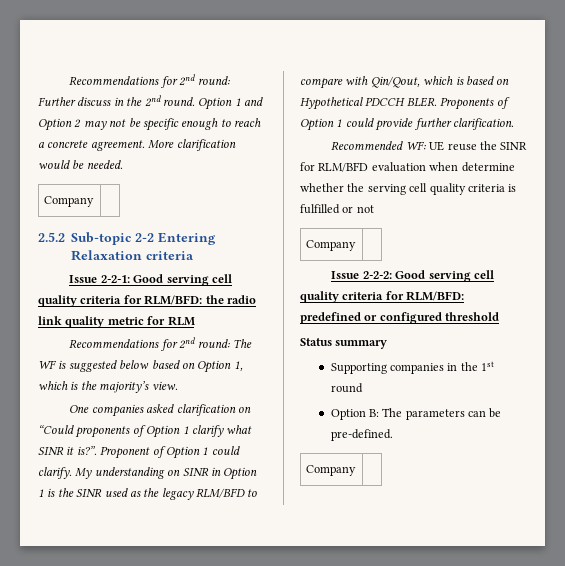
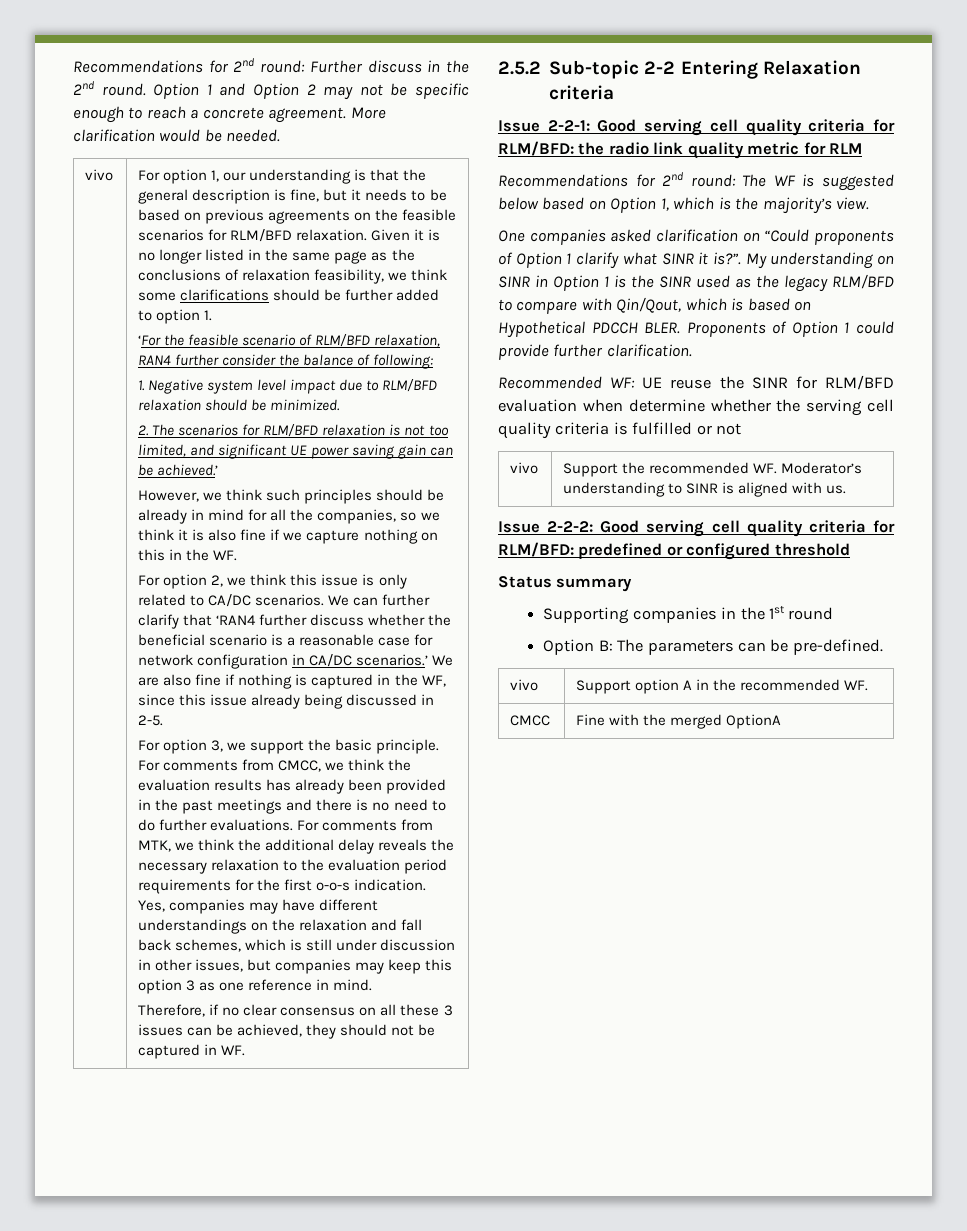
[44,196,95,207] Company | -> [85,169,114,181] [138,169,427,184] [138,189,447,204] [138,209,457,224] [138,229,441,242] [138,249,415,264] [138,269,448,284] [138,289,440,301] [138,309,213,324] [138,334,441,347] [138,354,434,369] [138,379,438,394] [138,399,341,411] [138,424,449,437] [138,444,454,459] [138,464,219,476] [138,489,445,504] [138,509,440,524] [138,529,438,544] [138,549,238,561] [138,574,407,589] [138,594,431,607] [138,614,452,629] [138,634,434,646] [138,654,454,669] [138,674,446,689] [138,694,435,709] [138,715,164,726] [138,739,440,754] [138,759,412,772] [138,779,447,794] [138,799,446,814] [138,819,434,831] [138,839,455,854] [138,859,448,874] [138,879,427,894] [138,899,379,914] [138,919,423,934] [138,939,456,952] [138,959,453,974] [138,979,373,994] [138,1004,453,1017] [138,1024,436,1039] [138,1044,246,1059] vivo | For option 1, our understanding is that the general description is fine, but it needs to be based on previous agreements on the feasible scenarios for RLM/BFD relaxation. Given it is no longer listed in the same page as the conclusions of relaxation feasibility, we think some clarifications should be further added to option 1. // ‘For the feasible scenario of RLM/BFD relaxation, RAN4 further consider the balance of following: // 1. Negative system level impact due to RLM/BFD relaxation should be minimized. // 2. The scenarios for RLM/BFD relaxation is not too limited, and significant UE power saving gain can be achieved.’ // However, we think such principles should be already in mind for all the companies, so we think it is also fine if we capture nothing on this in the WF. // For option 2, we think this issue is only related to CA/DC scenarios. We can further clarify that ‘RAN4 further discuss whether the beneficial scenario is a reasonable case for network configuration in CA/DC scenarios.’ We are also fine if nothing is captured in the WF, since this issue already being discussed in 2-5. // For option 3, we support the basic principle. For comments from CMCC, we think the evaluation results has already been provided in the past meetings and there is no need to do further evaluations. For comments from MTK, we think the additional delay reveals the necessary relaxation to the evaluation period requirements for the first o-o-s indication. Yes, companies may have different understandings on the relaxation and fall back schemes, which is still under discussion in other issues, but companies may keep this option 3 as one reference in mind. // Therefore, if no clear consensus on all these 3 issues can be achieved, they should not be captured in WF.
[100,446,240,459] [38,467,72,479] Proponent of Option 1 could clarify. -> (741, 258) none
[306,240,357,251] Company | -> [510,462,539,474] [563,462,863,477] [563,482,847,497] vivo | Support the recommended WF. Moderator’s understanding to SINR is aligned with us.
[306,465,357,476] Company | -> [510,679,539,691] [576,679,869,694] [510,715,551,726] [576,714,782,729] vivo | Support option A in the recommended WF. // CMCC | Fine with the merged OptionA

